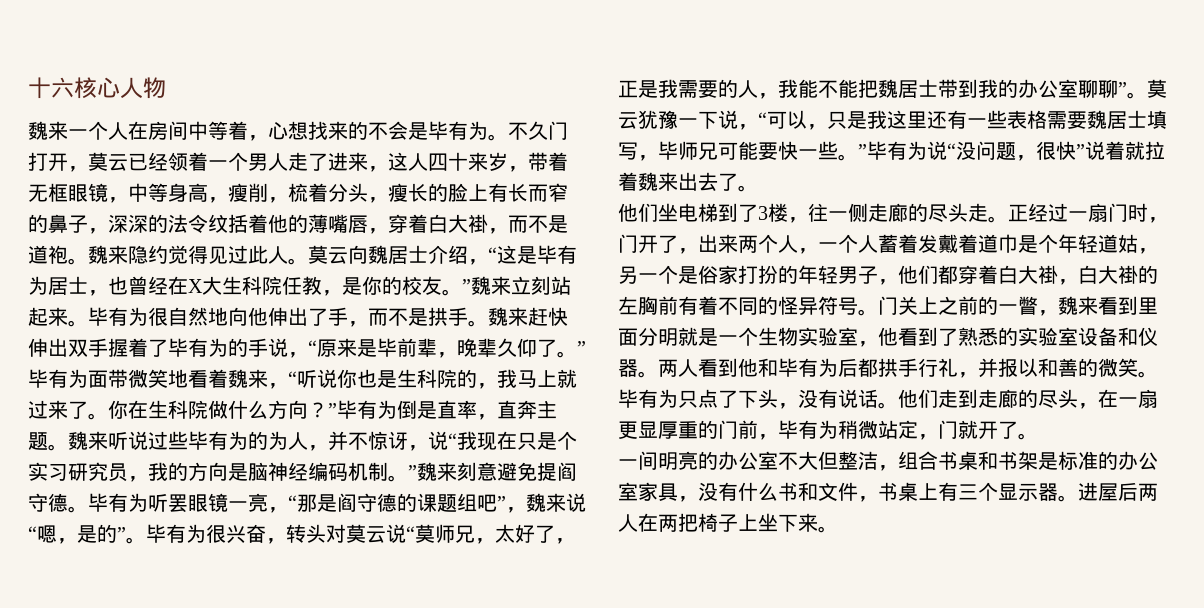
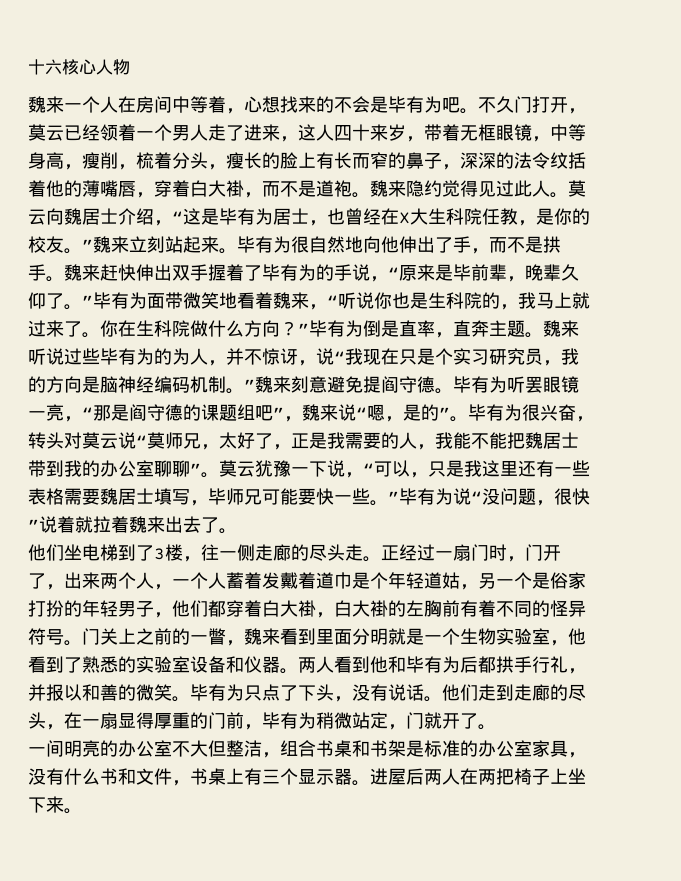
(488, 130) none -> [442,97,460,113] 吧
[618,421,658,439] 更显 -> [118,712,154,729] 显得

